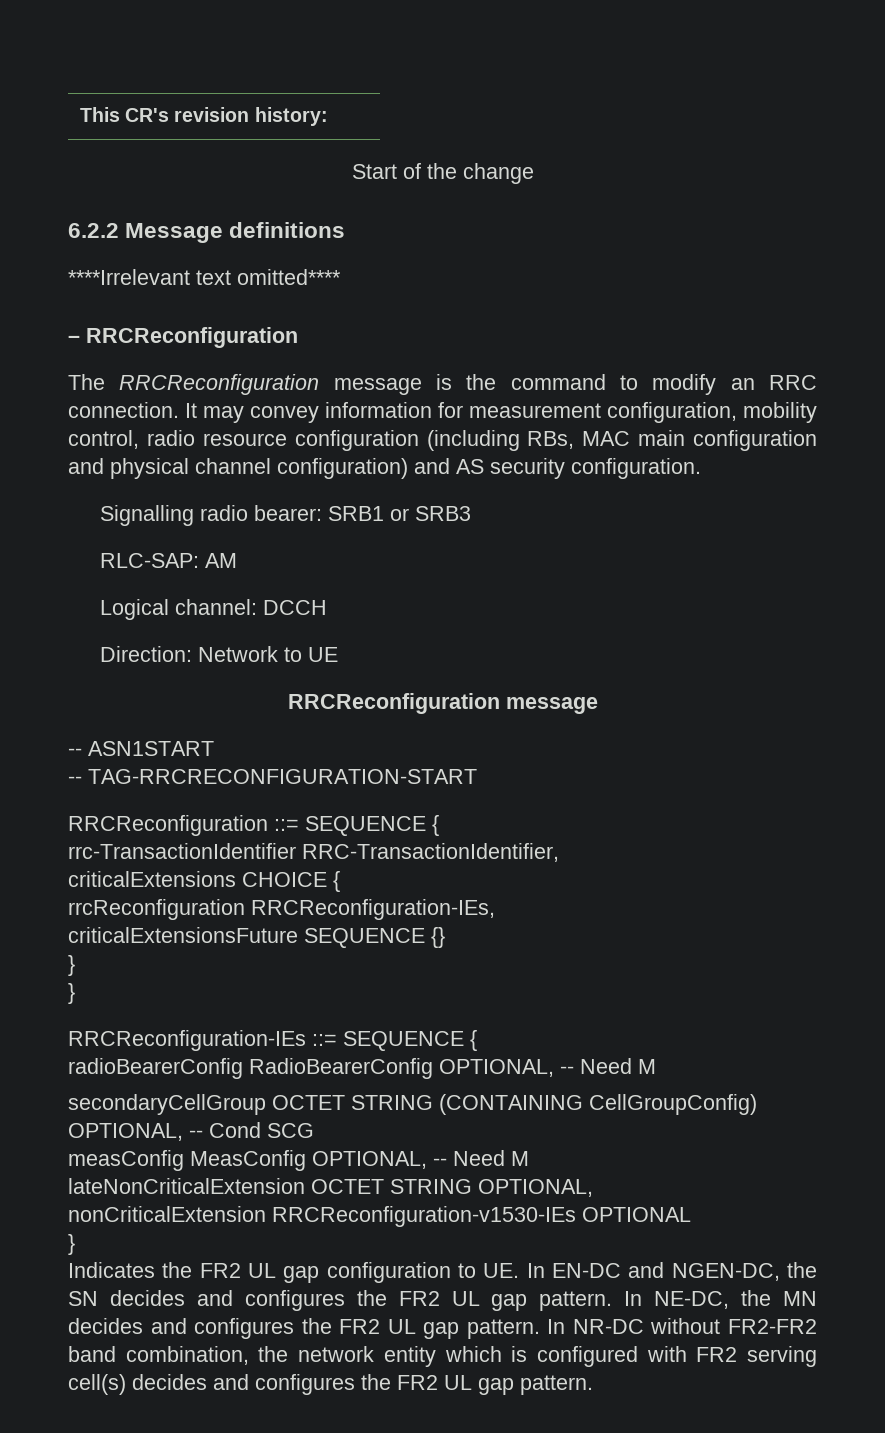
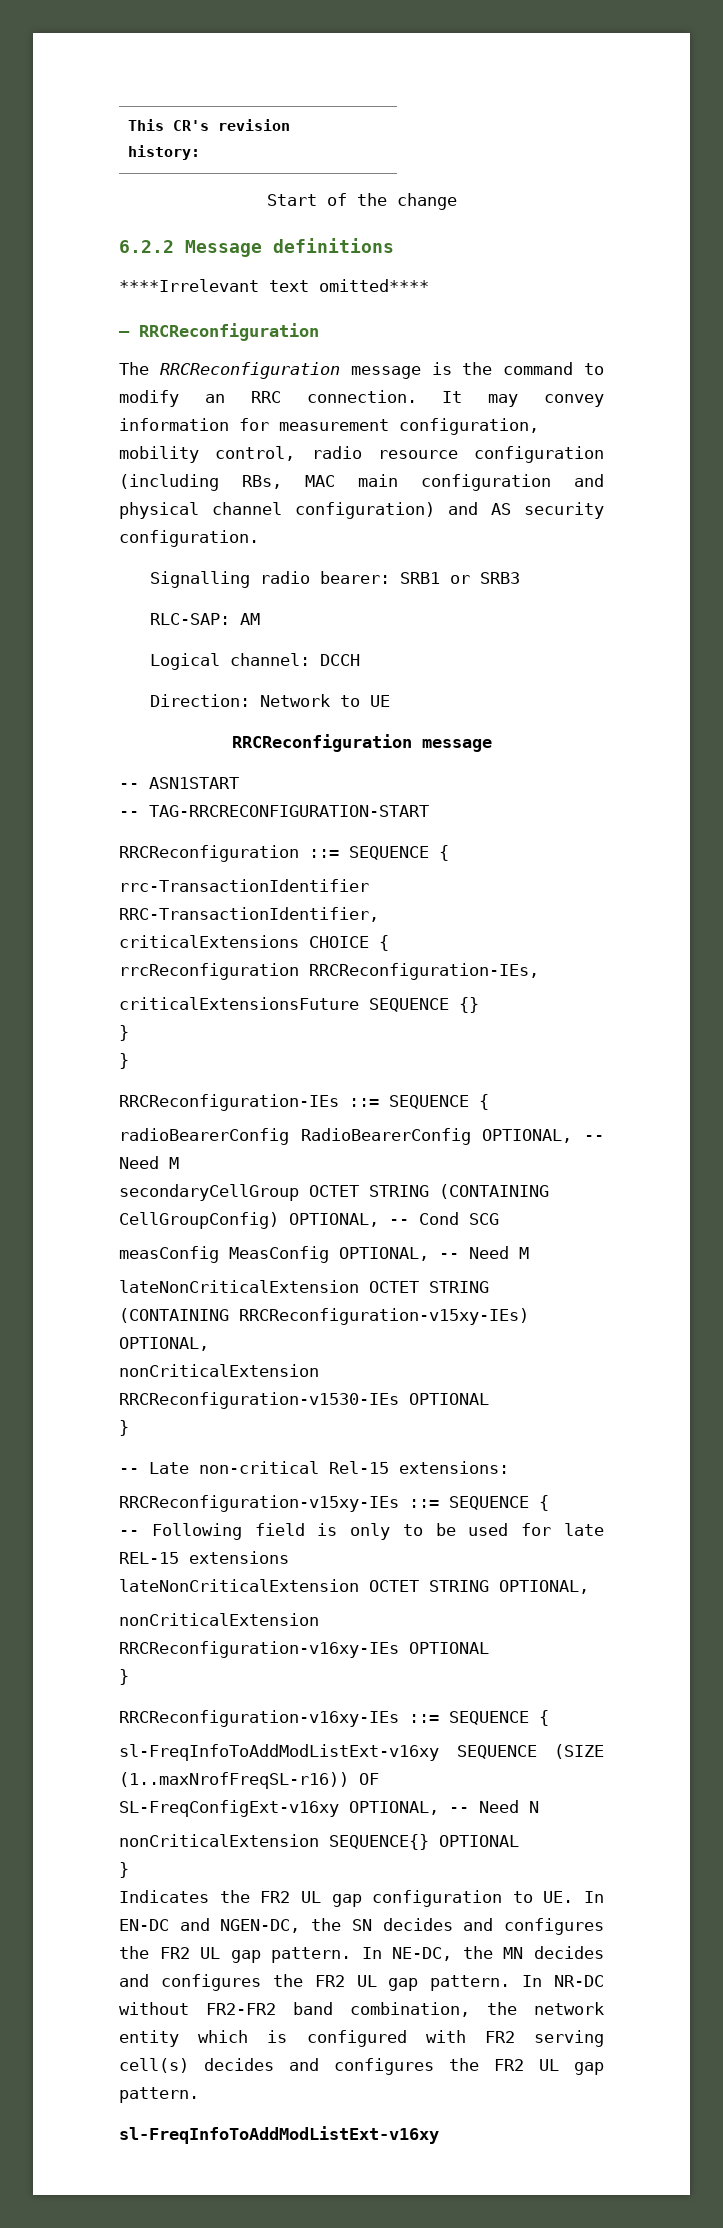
(472, 1186) none -> [119,1308,529,1325] (CONTAINING RRCReconfiguration-v15xy-IEs)
(75, 1244) none -> [119,1461,509,1474] [119,1495,549,1512] [119,1523,604,1540] [119,1551,289,1564] [119,1579,589,1594] [119,1613,319,1626] [119,1641,489,1658] [119,1669,129,1685] [119,1710,549,1727] [119,1744,604,1761] [119,1772,379,1789] [119,1800,539,1817] [119,1834,519,1850] [119,1862,129,1878] // -- Late non-critical Rel-15 extensions: // RRCReconfiguration-v15xy-IEs ::= SEQUENCE { // -- Following field is only to be used for late REL-15 extensions // lateNonCriticalExtension OCTET STRING OPTIONAL, // nonCriticalExtension RRCReconfiguration-v16xy-IEs OPTIONAL // } // RRCReconfiguration-v16xy-IEs ::= SEQUENCE { // sl-FreqInfoToAddModListExt-v16xy SEQUENCE (SIZE (1..maxNrofFreqSL-r16)) OF SL-FreqConfigExt-v16xy OPTIONAL, -- Need N // nonCriticalExtension SEQUENCE{} OPTIONAL // }
(593, 1385) none -> [119,2126,439,2144] // sl-FreqInfoToAddModListExt-v16xy

